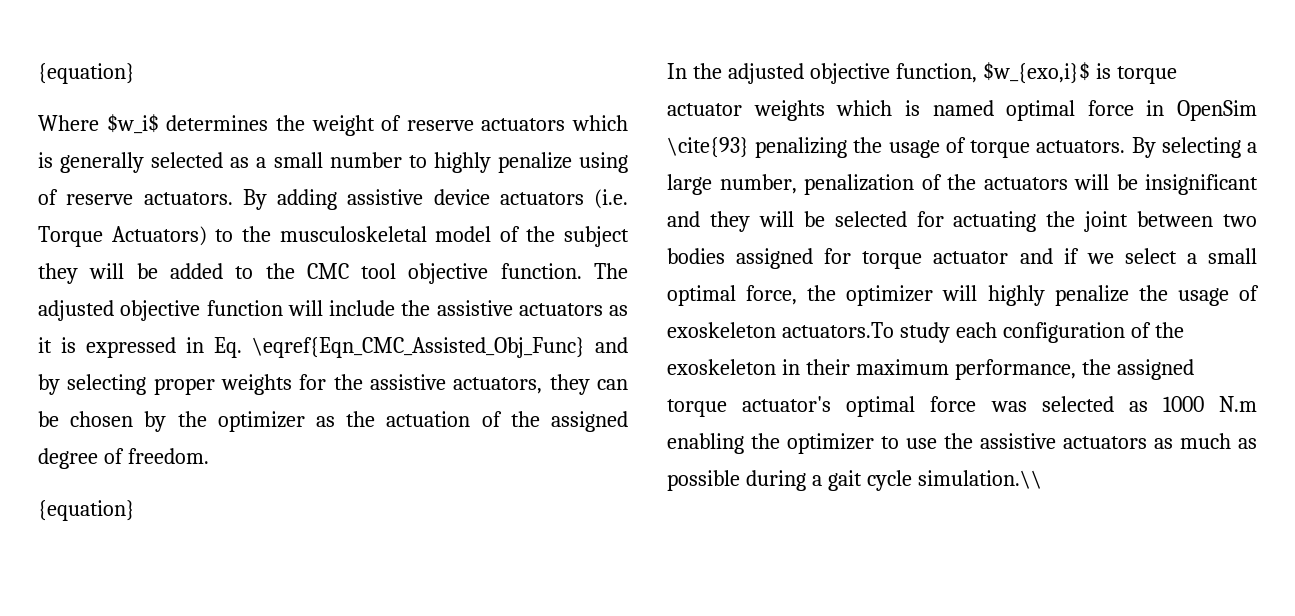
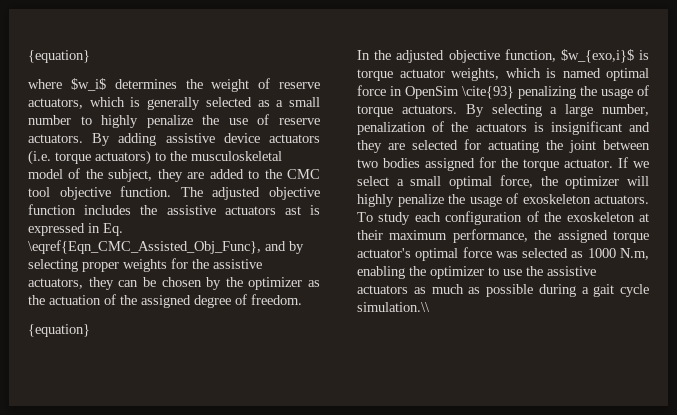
[38,63,135,84] [38,115,99,131] {equation} // Where -> [28,50,90,63] [28,79,62,89] {equation} // where
[481,118,566,131] actuators -> [28,98,83,109] actuators,
[579,152,629,173] using -> [202,115,248,125] the use
[38,226,207,247] Torque Actuators) -> [55,150,151,165] torque actuators)
[564,226,629,247] [38,263,158,284] subject they will be -> [108,169,205,182] subject, they are
[287,300,628,316] [38,337,52,353] will include the assistive actuators as it -> [84,205,301,215] includes the assistive actuators ast
[252,337,585,358] \eqref{Eqn_CMC_Assisted_Obj_Func} -> [28,240,261,254] \eqref{Eqn_CMC_Assisted_Obj_Func},
[753,100,825,121] weights -> [451,68,499,81] weights,
[1074,174,1138,190] will be -> [533,122,544,132] is
[758,211,825,227] will be -> [388,143,405,150] are
[862,248,1079,269] torque actuator and if -> [501,157,628,171] the torque actuator. If
[781,322,894,338] actuators.To -> [594,195,649,204] [357,212,373,222] actuators. To
[781,359,800,375] in -> [639,213,649,222] at
[1219,396,1257,412] N.m -> [620,248,649,260] N.m,

